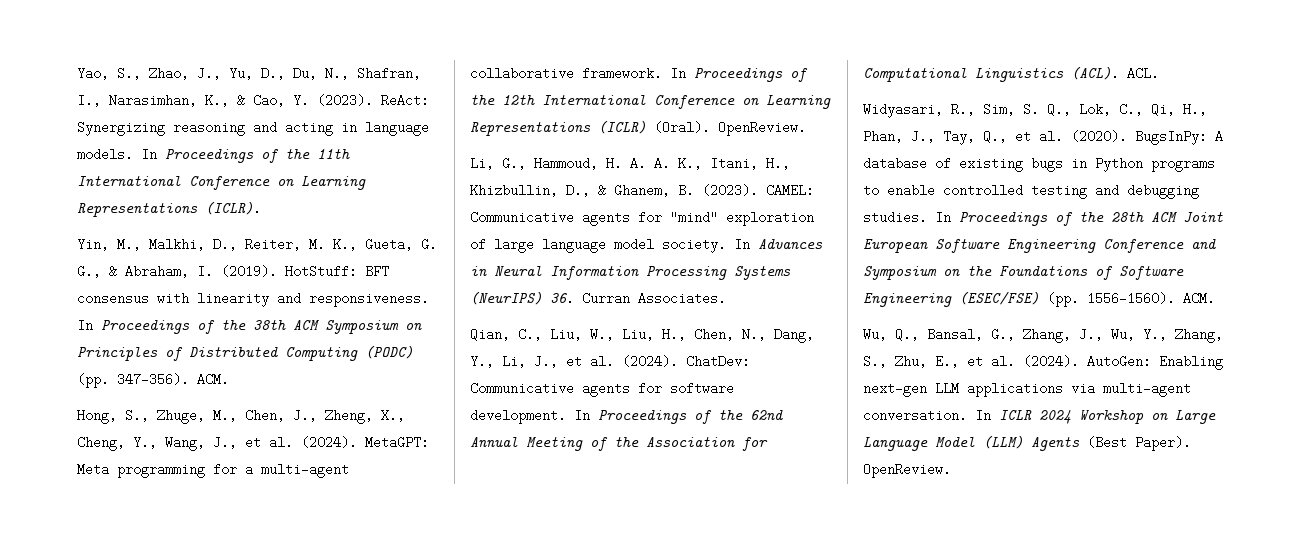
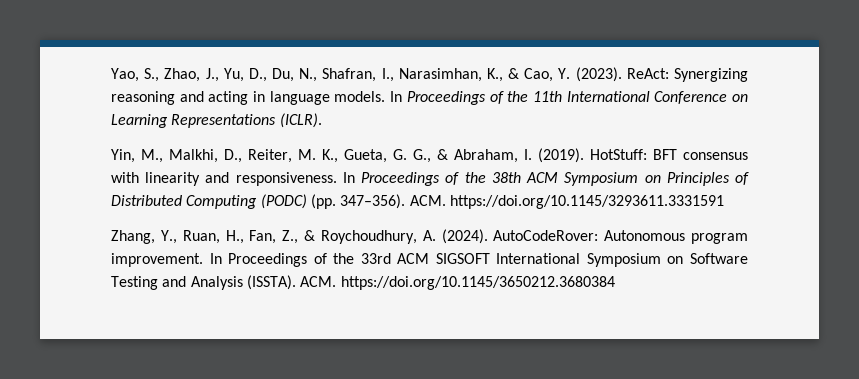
[77,409,405,424] [77,436,429,451] [77,463,349,478] [470,67,808,82] [470,95,831,109] [470,120,806,136] [470,157,790,170] [470,184,814,197] [470,211,814,226] [470,238,823,253] [470,266,791,280] [470,291,726,305] [470,328,814,343] [470,355,750,368] [470,382,734,397] [470,409,783,424] [470,437,768,451] [863,66,1159,82] [863,103,1207,118] [863,130,1223,145] [863,157,1215,172] [863,184,1199,199] [863,211,1223,226] [863,239,1216,253] [863,266,1184,280] [863,291,1215,307] [863,328,1223,343] [863,355,1223,370] [863,382,1191,397] [863,409,1216,424] [863,435,1191,451] [863,463,951,478] // Hong, S., Zhuge, M., Chen, J., Zheng, X., Cheng, Y., Wang, J., et al. (2024). MetaGPT: Meta programming for a multi-agent collaborative framework. In Proceedings of the 12th International Conference on Learning Representations (ICLR) (Oral). OpenReview. // Li, G., Hammoud, H. A. A. K., Itani, H., Khizbullin, D., & Ghanem, B. (2023). CAMEL: Communicative agents for "mind" exploration of large language model society. In Advances in Neural Information Processing Systems (NeurIPS) 36. Curran Associates. // Qian, C., Liu, W., Liu, H., Chen, N., Dang, Y., Li, J., et al. (2024). ChatDev: Communicative agents for software development. In Proceedings of the 62nd Annual Meeting of the Association for Computational Linguistics (ACL). ACL. // Widyasari, R., Sim, S. Q., Lok, C., Qi, H., Phan, J., Tay, Q., et al. (2020). BugsInPy: A database of existing bugs in Python programs to enable controlled testing and debugging studies. In Proceedings of the 28th ACM Joint European Software Engineering Conference and Symposium on the Foundations of Software Engineering (ESEC/FSE) (pp. 1556–1560). ACM. // Wu, Q., Bansal, G., Zhang, J., Wu, Y., Zhang, S., Zhu, E., et al. (2024). AutoGen: Enabling next-gen LLM applications via multi-agent conversation. In ICLR 2024 Workshop on Large Language Model (LLM) Agents (Best Paper). OpenReview. -> [449,195,724,209] [111,229,748,244] [111,253,748,267] [111,275,615,290] https://doi.org/10.1145/3293611.3331591 // Zhang, Y., Ruan, H., Fan, Z., & Roychoudhury, A. (2024). AutoCodeRover: Autonomous program improvement. In Proceedings of the 33rd ACM SIGSOFT International Symposium on Software Testing and Analysis (ISSTA). ACM. https://doi.org/10.1145/3650212.3680384

